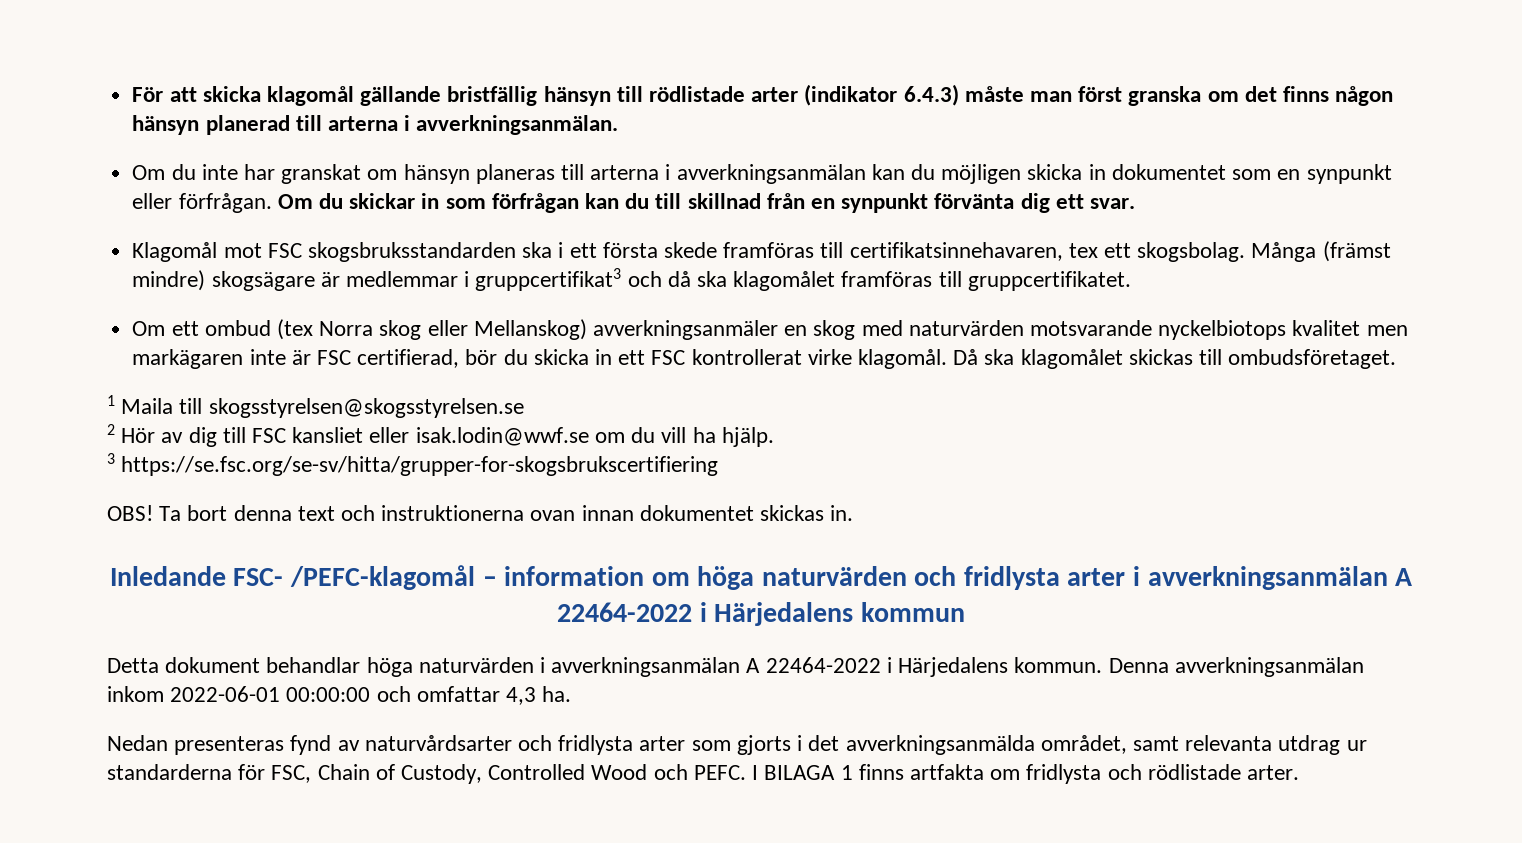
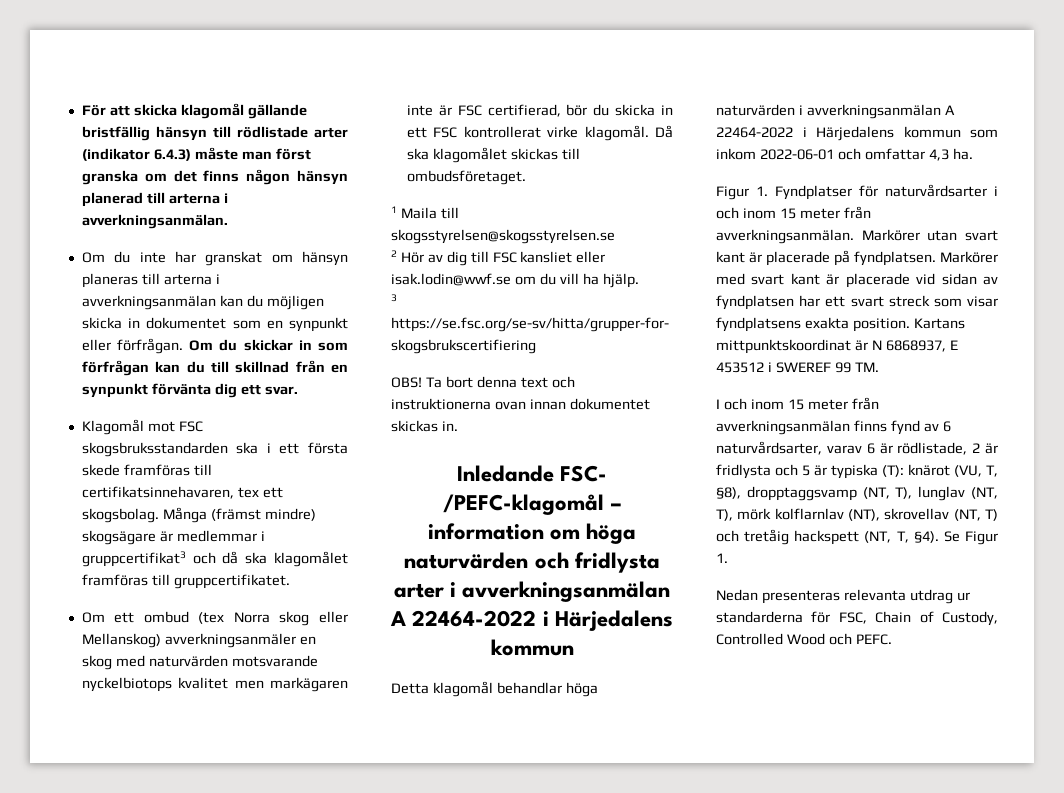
[165,657,261,673] dokument -> [432,681,493,697] klagomål
[1014,657,1364,677] kommun. Denna avverkningsanmälan -> [903,126,998,138] kommun som
[286,687,371,702] 00:00:00 -> (834, 154) none
[107,735,1179,755] Nedan presenteras fynd av naturvårdsarter och fridlysta arter som gjorts i det avverkningsanmälda området, samt -> [716,184,998,200] [716,206,871,219] [716,229,998,244] [716,250,998,266] [716,273,998,288] [716,295,998,310] [716,317,965,332] [716,339,958,354] [716,362,879,373] [716,397,879,410] [716,420,951,435] [716,441,998,455] [716,464,998,479] [716,486,998,501] [716,508,998,521] [716,529,998,545] [716,553,728,563] [716,589,840,604] Figur 1. Fyndplatser för naturvårdsarter i och inom 15 meter från avverkningsanmälan. Markörer utan svart kant är placerade på fyndplatsen. Markörer med svart kant är placerade vid sidan av fyndplatsen har ett svart streck som visar fyndplatsens exakta position. Kartans mittpunktskoordinat är N 6868937, E 453512 i SWEREF 99 TM. // I och inom 15 meter från avverkningsanmälan finns fynd av 6 naturvårdsarter, varav 6 är rödlistade, 2 är fridlysta och 5 är typiska (T): knärot (VU, T, §8), dropptaggsvamp (NT, T), lunglav (NT, T), mörk kolflarnlav (NT), skrovellav (NT, T) och tretåig hackspett (NT, T, §4). Se Figur 1. // Nedan presenteras
[752,764,1299,784] I BILAGA 1 finns artfakta om fridlysta och rödlistade arter. -> (892, 639) none

